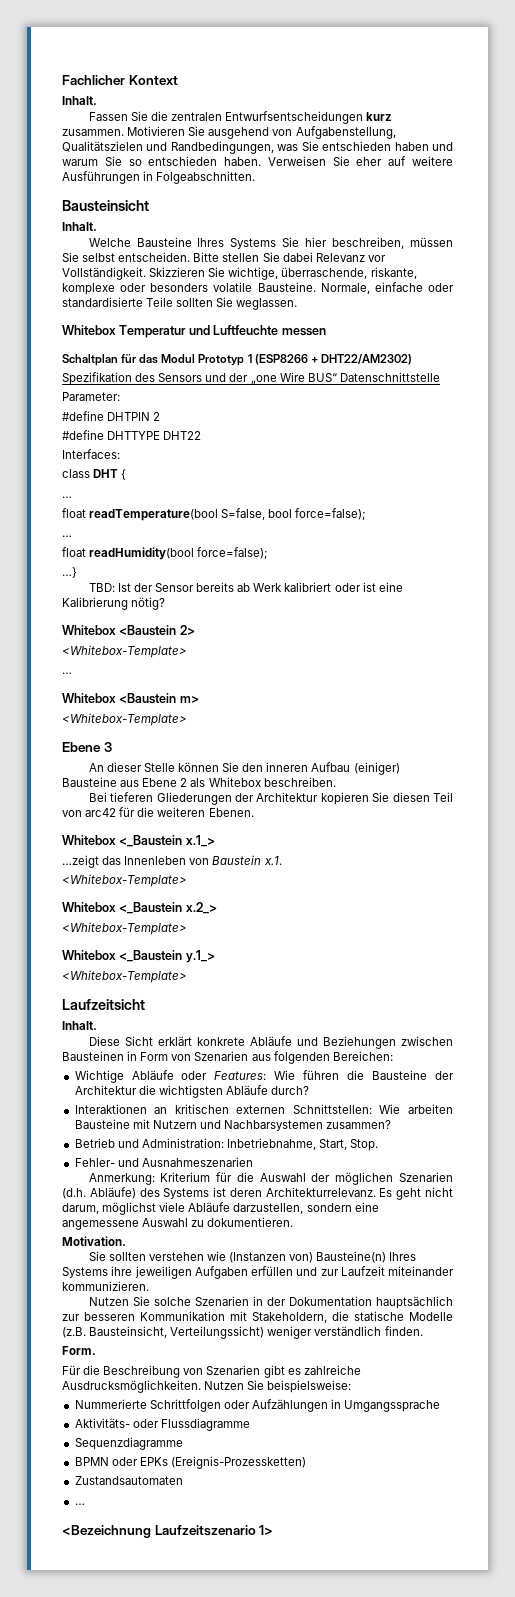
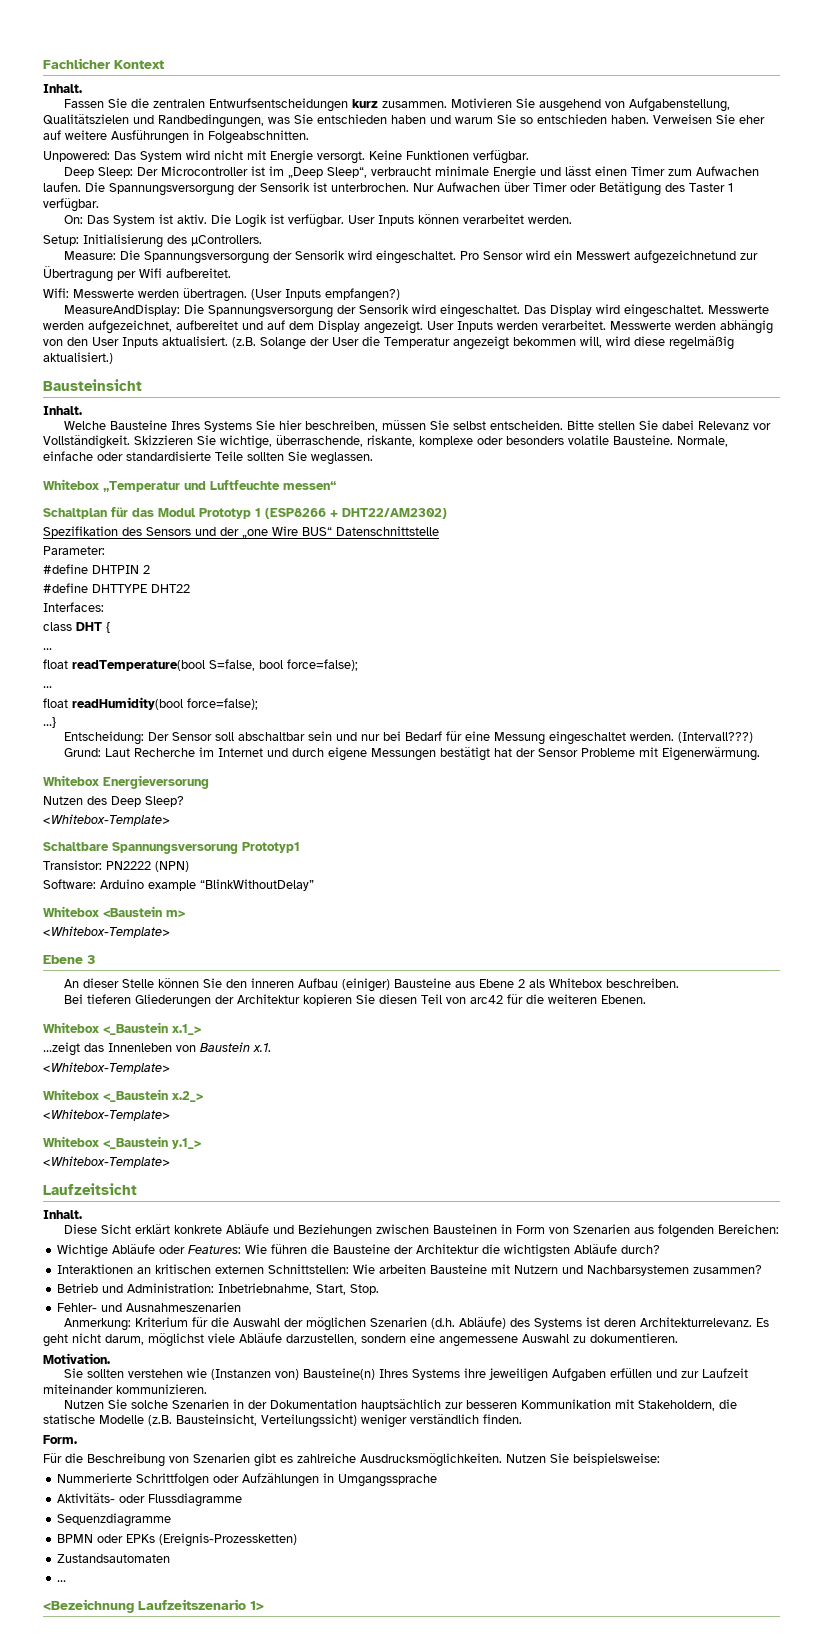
(256, 177) none -> [43,150,529,164] [64,166,760,180] [43,182,733,196] [43,198,99,212] [64,214,573,228] [43,234,262,248] [64,250,759,264] [43,266,231,282] [43,288,400,302] [64,304,770,318] [43,320,773,334] [43,336,734,350] [43,352,113,364] // Unpowered: Das System wird nicht mit Energie versorgt. Keine Funktionen verfügbar. // Deep Sleep: Der Microcontroller ist im „Deep Sleep“, verbraucht minimale Energie und lässt einen Timer zum Aufwachen laufen. Die Spannungsversorgung der Sensorik ist unterbrochen. Nur Aufwachen über Timer oder Betätigung des Taster 1 verfügbar. // On: Das System ist aktiv. Die Logik ist verfügbar. User Inputs können verarbeitet werden. // Setup: Initialisierung des µControllers. // Measure: Die Spannungsversorgung der Sensorik wird eingeschaltet. Pro Sensor wird ein Messwert aufgezeichnetund zur Übertragung per Wifi aufbereitet. // Wifi: Messwerte werden übertragen. (User Inputs empfangen?) // MeasureAndDisplay: Die Spannungsversorgung der Sensorik wird eingeschaltet. Das Display wird eingeschaltet. Messwerte werden aufgezeichnet, aufbereitet und auf dem Display angezeigt. User Inputs werden verarbeitet. Messwerte werden abhängig von den User Inputs aktualisiert. (z.B. Solange der User die Temperatur angezeigt bekommen will, wird diese regelmäßig aktualisiert.)
[119,325,187,338] Temperatur -> [103,481,180,492] „Temperatur
[281,328,326,336] messen -> [283,481,336,490] messen“
[88,582,403,592] [62,597,166,610] [62,625,195,636] [62,645,187,658] [62,672,72,674] TBD: Ist der Sensor bereits ab Werk kalibriert oder ist eine Kalibrierung nötig? // Whitebox <Baustein 2> // <Whitebox-Template> // … -> [64,731,754,745] [64,747,761,761] [43,775,209,789] [43,796,184,807] [43,814,170,826] [43,842,300,854] [43,860,189,872] [43,879,314,891] Entscheidung: Der Sensor soll abschaltbar sein und nur bei Bedarf für eine Messung eingeschaltet werden. (Intervall???) // Grund: Laut Recherche im Internet und durch eigene Messungen bestätigt hat der Sensor Probleme mit Eigenerwärmung. // Whitebox Energieversorung // Nutzen des Deep Sleep? // <Whitebox-Template> // Schaltbare Spannungsversorung Prototyp1 // Transistor: PN2222 (NPN) // Software: Arduino example “BlinkWithoutDelay”

